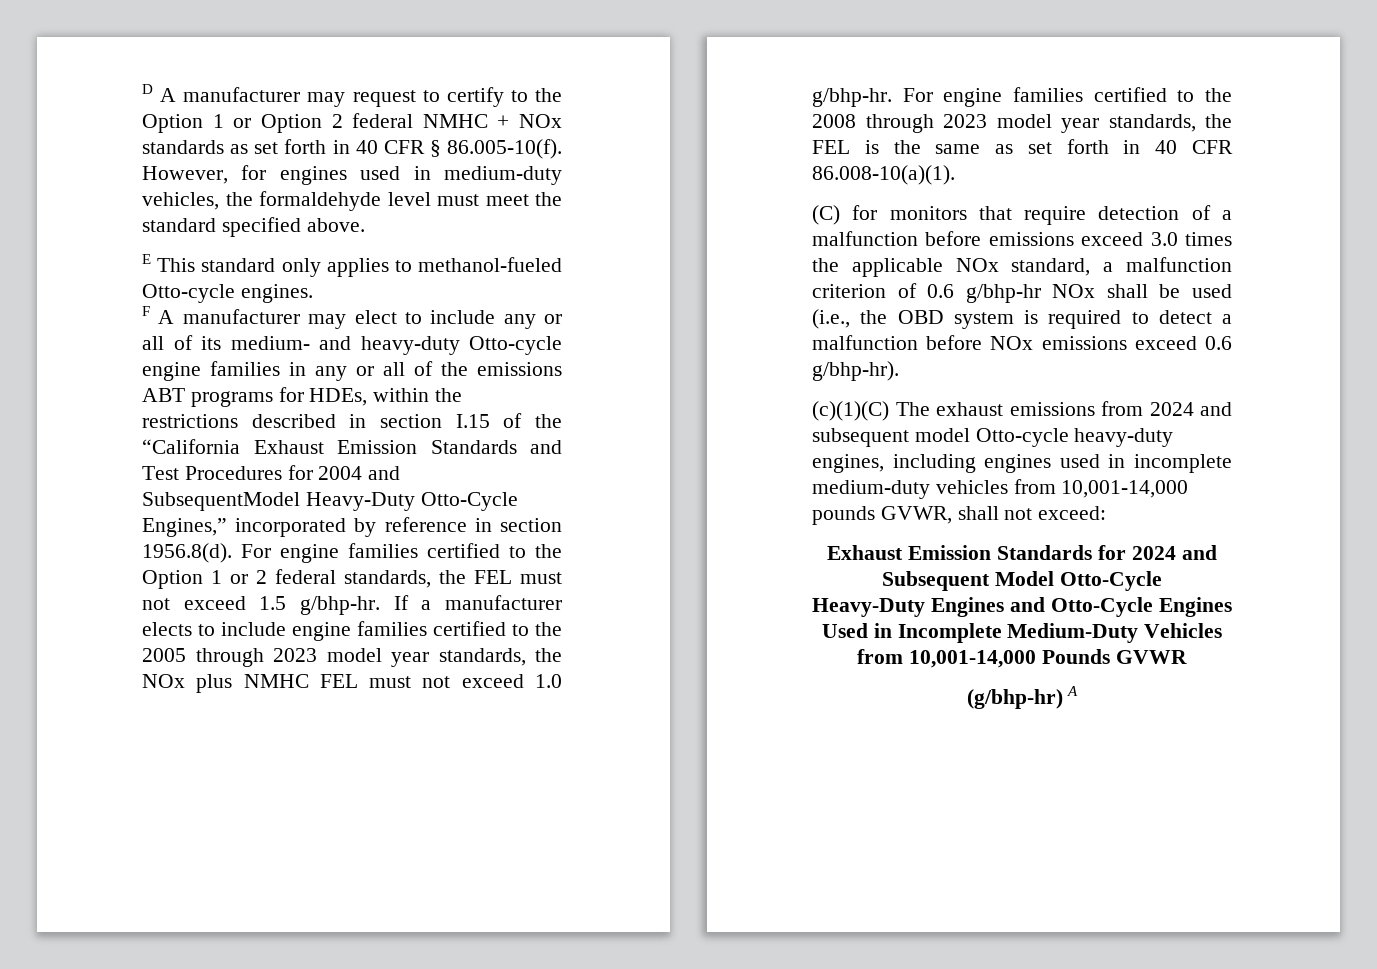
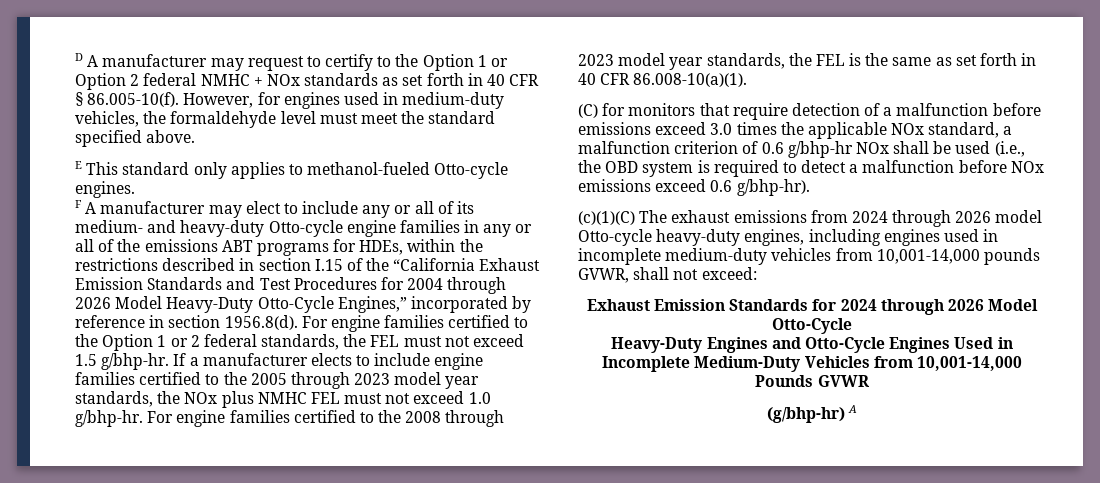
[368,466,401,480] [142,492,300,511] and SubsequentModel -> [447,277,507,294] [75,296,163,309] through 2026 Model
[1200,402,1232,416] [812,428,909,447] and subsequent -> [892,210,992,227] through 2026
[1181,545,1217,560] [882,571,991,591] and Subsequent -> [880,299,984,315] through 2026

